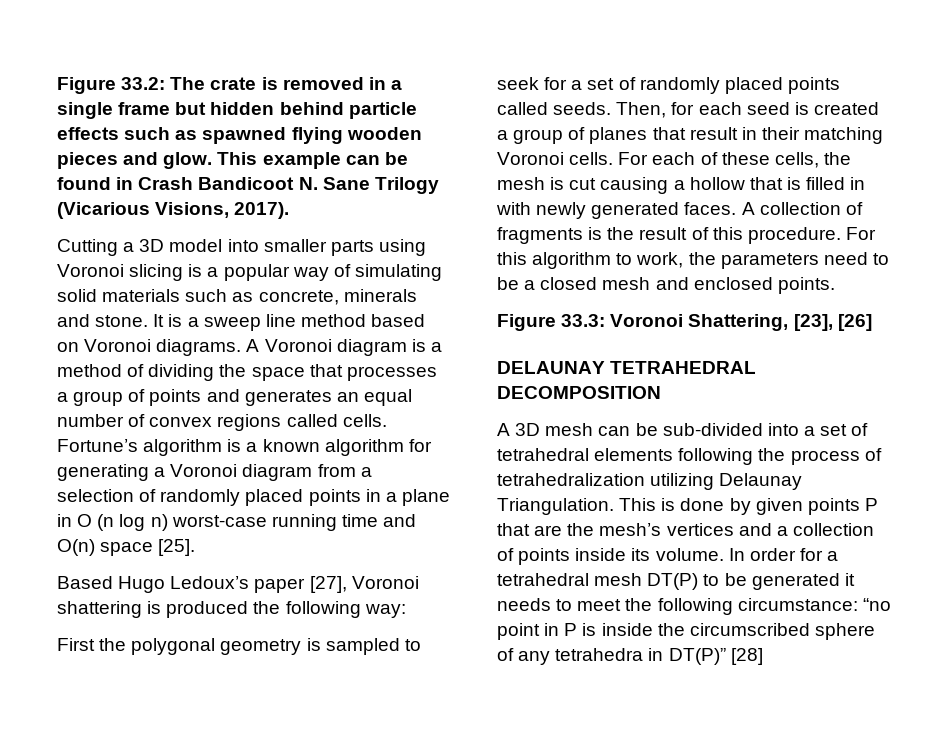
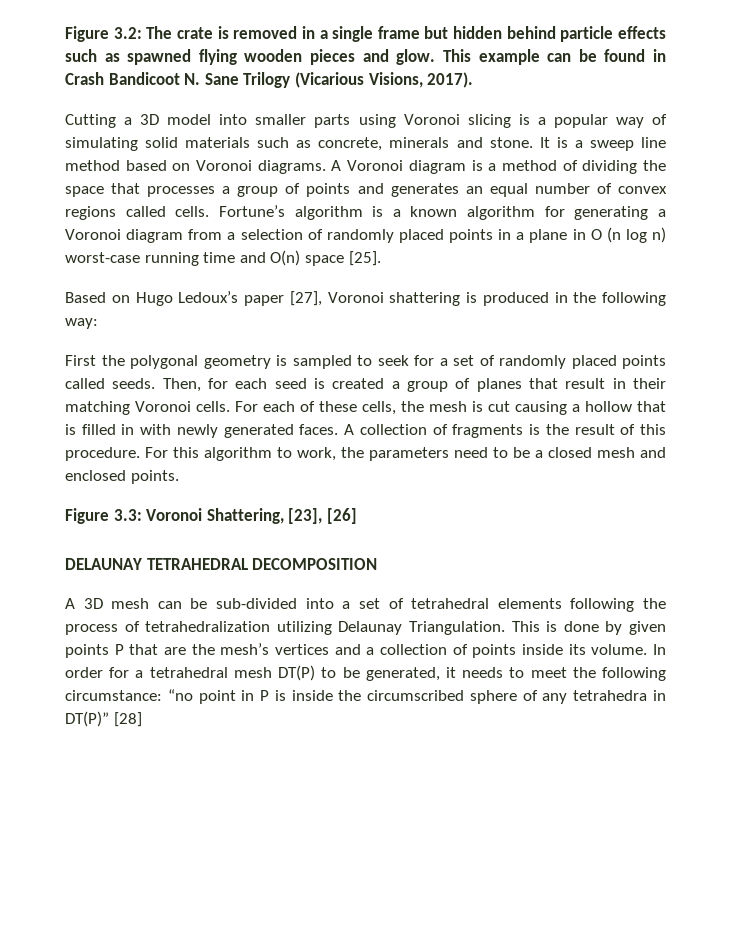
[57,77,166,94] Figure 33.2: -> [65,26,142,42] Figure 3.2:
(113, 582) none -> [111,295,130,303] on
(249, 609) none -> [554,292,568,303] in
[561,314,606,327] 33.3: -> [113,509,142,521] 3.3:
[751,573,840,590] generated -> [365,667,440,681] generated,

